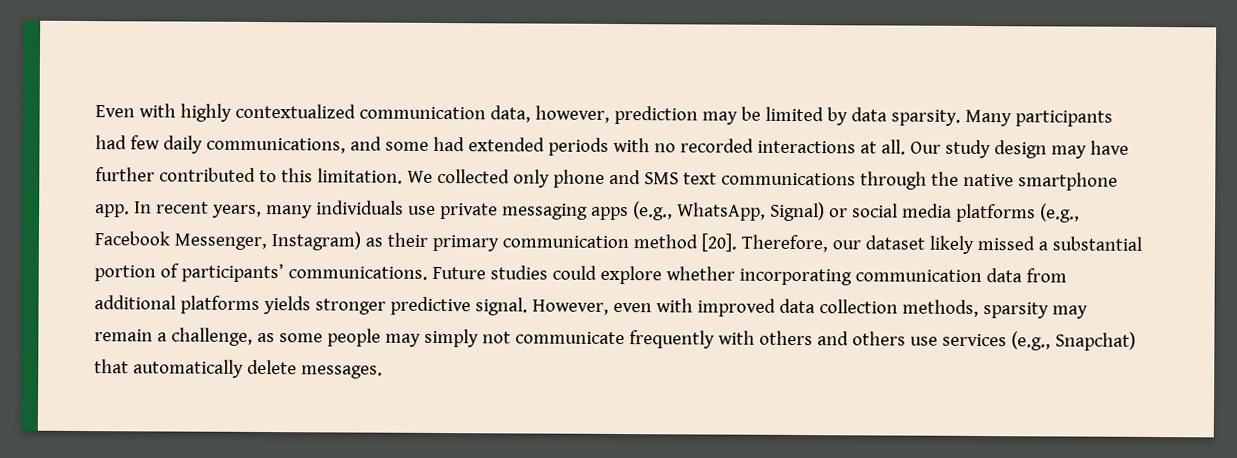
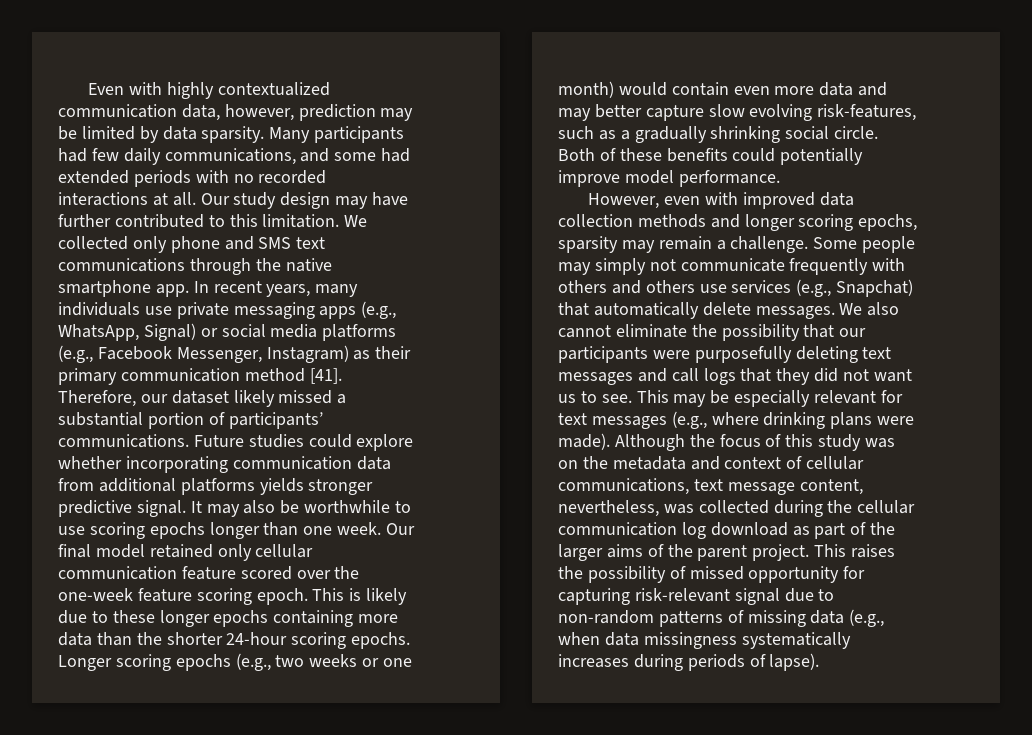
[700,233,737,252] [20]. -> [309,368,342,384] [41].
(528, 306) none -> [190,500,412,517] [58,522,416,539] [58,544,314,561] [58,566,360,580] [58,588,408,605] [58,610,399,627] [58,632,411,649] [58,653,413,671] [558,81,888,98] [558,104,917,121] [558,126,879,143] [558,148,864,165] [558,170,780,187] It may also be worthwhile to use scoring epochs longer than one week. Our final model retained only cellular communication feature scored over the one-week feature scoring epoch. This is likely due to these longer epochs containing more data than the shorter 24-hour scoring epochs. Longer scoring epochs (e.g., two weeks or one month) would contain even more data and may better capture slow evolving risk-features, such as a gradually shrinking social circle. Both of these benefits could potentially improve model performance. //
[901,299,979,318] methods, -> [637,214,918,231] methods and longer scoring epochs,
[170,327,323,346] challenge, as some -> [730,236,858,253] challenge. Some
(383, 372) none -> [839,302,900,316] [558,324,867,341] [558,346,892,363] [558,368,912,385] [558,390,903,407] [558,411,915,429] [558,433,896,451] [558,456,865,470] [558,478,863,495] [558,500,916,517] [558,522,896,539] [558,544,896,561] [558,566,866,583] [558,588,835,605] [558,609,885,627] [558,632,851,649] [558,653,820,671] We also cannot eliminate the possibility that our participants were purposefully deleting text messages and call logs that they did not want us to see. This may be especially relevant for text messages (e.g., where drinking plans were made). Although the focus of this study was on the metadata and context of cellular communications, text message content, nevertheless, was collected during the cellular communication log download as part of the larger aims of the parent project. This raises the possibility of missed opportunity for capturing risk-relevant signal due to non-random patterns of missing data (e.g., when data missingness systematically increases during periods of lapse).

